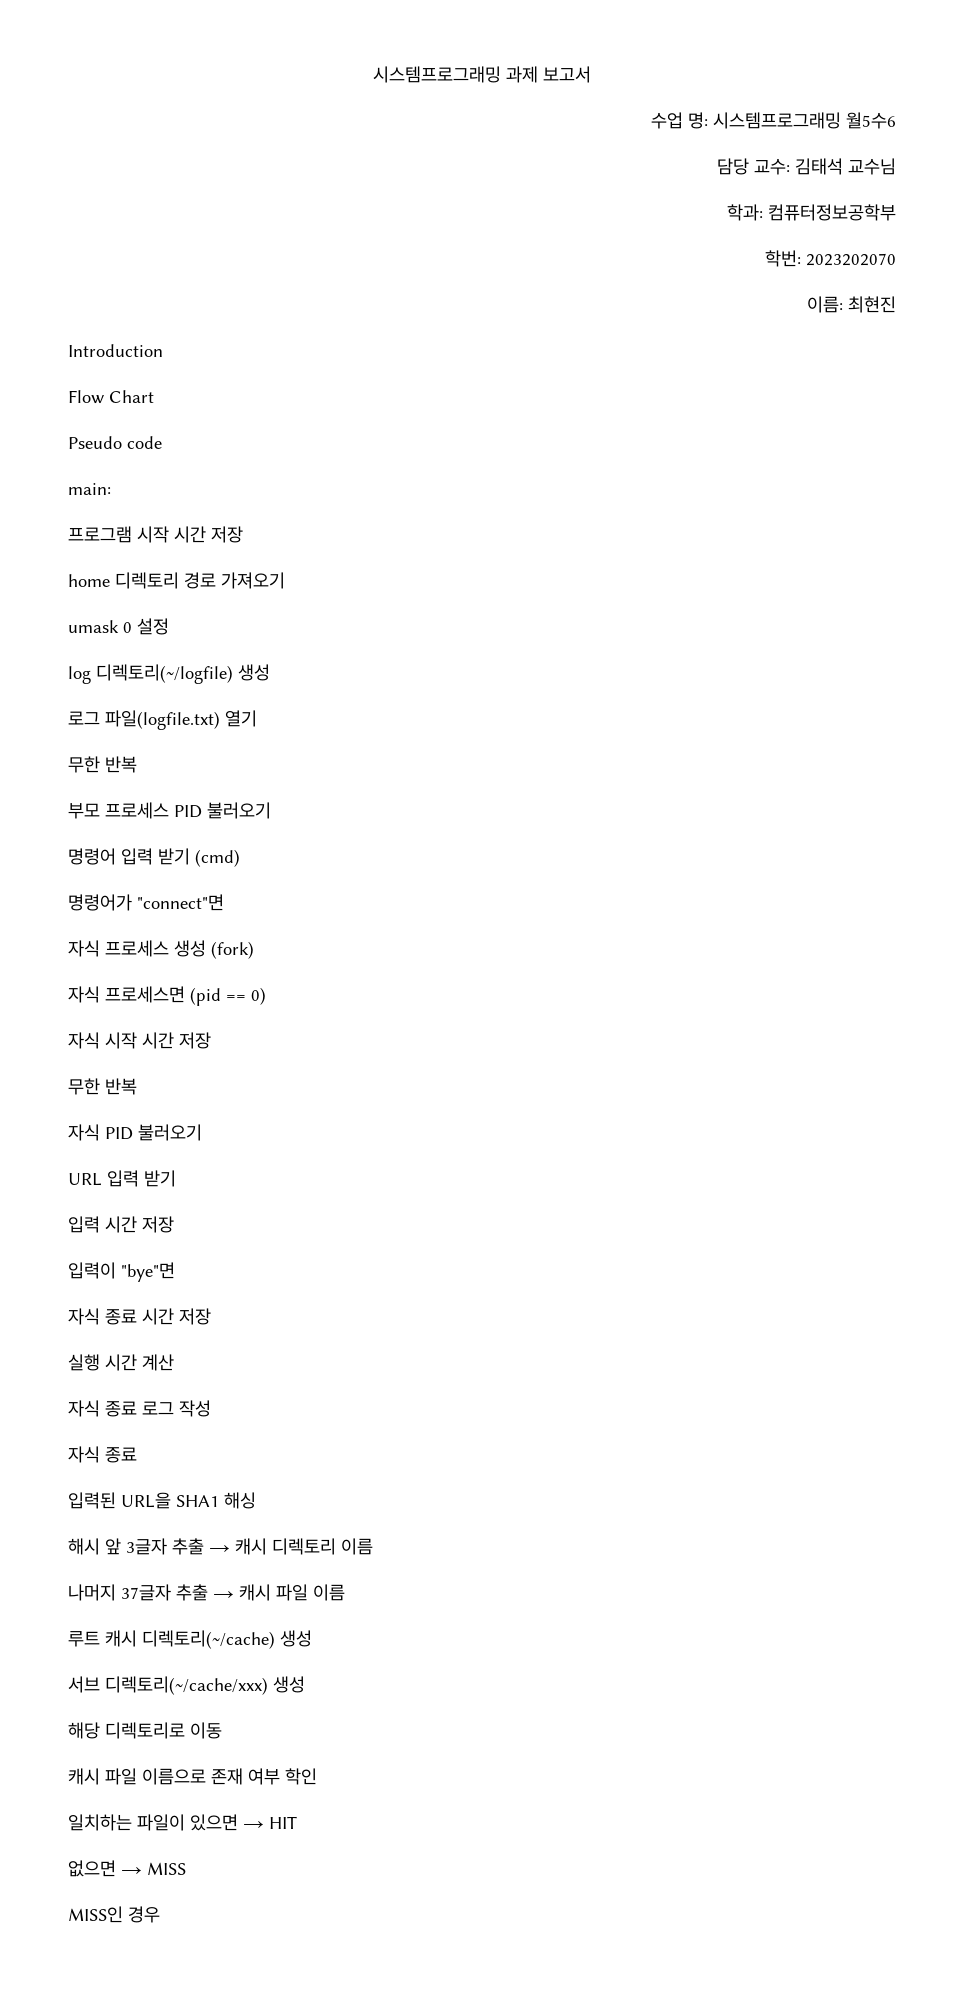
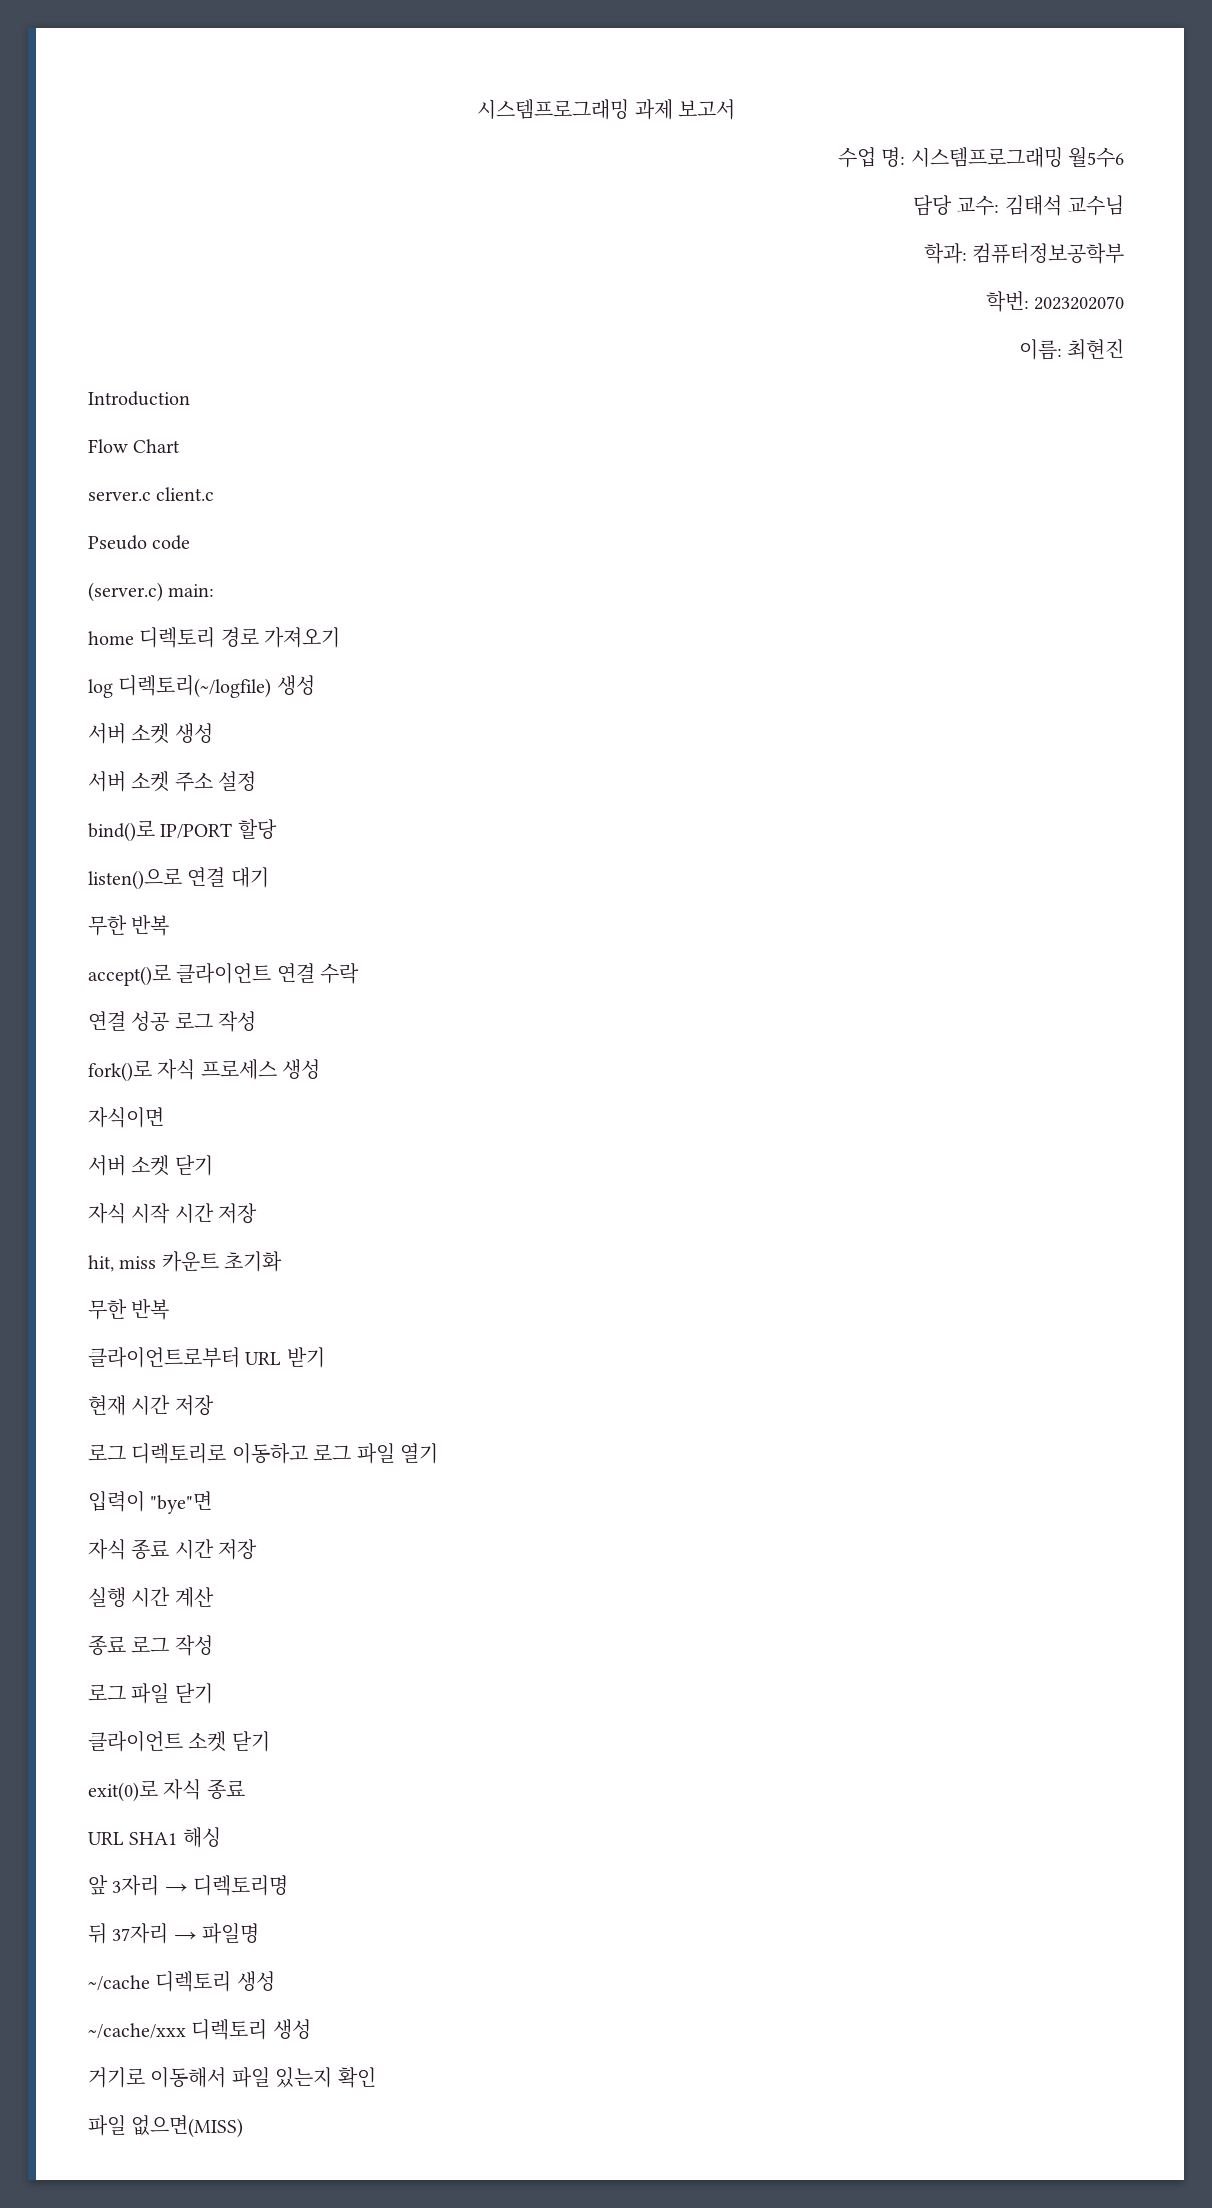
(154, 396) none -> [88,487,215,501] // server.c client.c
(162, 442) none -> [88,582,163,602] (server.c)
[68,526,243,543] // 프로그램 시작 시간 저장 -> (215, 590) none
[68,618,169,635] // umask 0 설정 -> (341, 637) none
[68,710,257,730] [68,756,137,773] [68,802,271,819] [68,848,240,867] [68,894,224,911] [68,940,254,959] [68,986,266,1006] [68,1032,211,1049] [68,1078,137,1095] [68,1124,202,1141] [68,1170,139,1187] 로그 파일(logfile.txt) 열기 // 무한 반복 // 부모 프로세스 PID 불러오기 // 명령어 입력 받기 (cmd) // 명령어가 "connect"면 // 자식 프로세스 생성 (fork) // 자식 프로세스면 (pid == 0) // 자식 시작 시간 저장 // 무한 반복 // 자식 PID 불러오기 // URL 입력 -> [88,723,213,744] [88,771,257,792] [88,819,277,842] [88,867,269,890] [88,915,170,936] [88,963,360,986] [88,1011,257,1032] [88,1059,321,1082] [88,1107,164,1128] [88,1155,213,1176] [88,1203,258,1224] [88,1251,283,1272] [88,1299,170,1320] [88,1347,282,1368] 서버 소켓 생성 // 서버 소켓 주소 설정 // bind()로 IP/PORT 할당 // listen()으로 연결 대기 // 무한 반복 // accept()로 클라이언트 연결 수락 // 연결 성공 로그 작성 // fork()로 자식 프로세스 생성 // 자식이면 // 서버 소켓 닫기 // 자식 시작 시간 저장 // hit, miss 카운트 초기화 // 무한 반복 // 클라이언트로부터 URL
[68,1216,174,1233] 입력 시간 저장 -> [88,1395,214,1416] [88,1443,438,1464] 현재 시간 저장 // 로그 디렉토리로 이동하고 로그 파일 열기
[68,1400,100,1417] 자식 -> (214, 1597) none
(211, 1408) none -> [88,1683,213,1704] [88,1731,270,1752] [88,1780,158,1802] 로그 파일 닫기 // 클라이언트 소켓 닫기 // exit(0)로
[68,1492,171,1509] 입력된 URL을 -> [88,1832,124,1845] URL
[68,1538,373,1555] [68,1584,345,1601] [68,1630,312,1649] [68,1676,305,1695] [68,1722,222,1739] [68,1768,317,1785] [68,1814,297,1831] [68,1860,186,1877] [68,1906,160,1923] 해시 앞 3글자 추출 → 캐시 디렉토리 이름 // 나머지 37글자 추출 → 캐시 파일 이름 // 루트 캐시 디렉토리(~/cache) 생성 // 서브 디렉토리(~/cache/xxx) 생성 // 해당 디렉토리로 이동 // 캐시 파일 이름으로 존재 여부 학인 // 일치하는 파일이 있으면 → HIT // 없으면 → MISS // MISS인 경우 -> [88,1875,289,1896] [88,1923,260,1944] [88,1971,275,1992] [88,2019,311,2040] [88,2067,376,2088] [88,2115,244,2138] 앞 3자리 → 디렉토리명 // 뒤 37자리 → 파일명 // ~/cache 디렉토리 생성 // ~/cache/xxx 디렉토리 생성 // 거기로 이동해서 파일 있는지 확인 // 파일 없으면(MISS)

